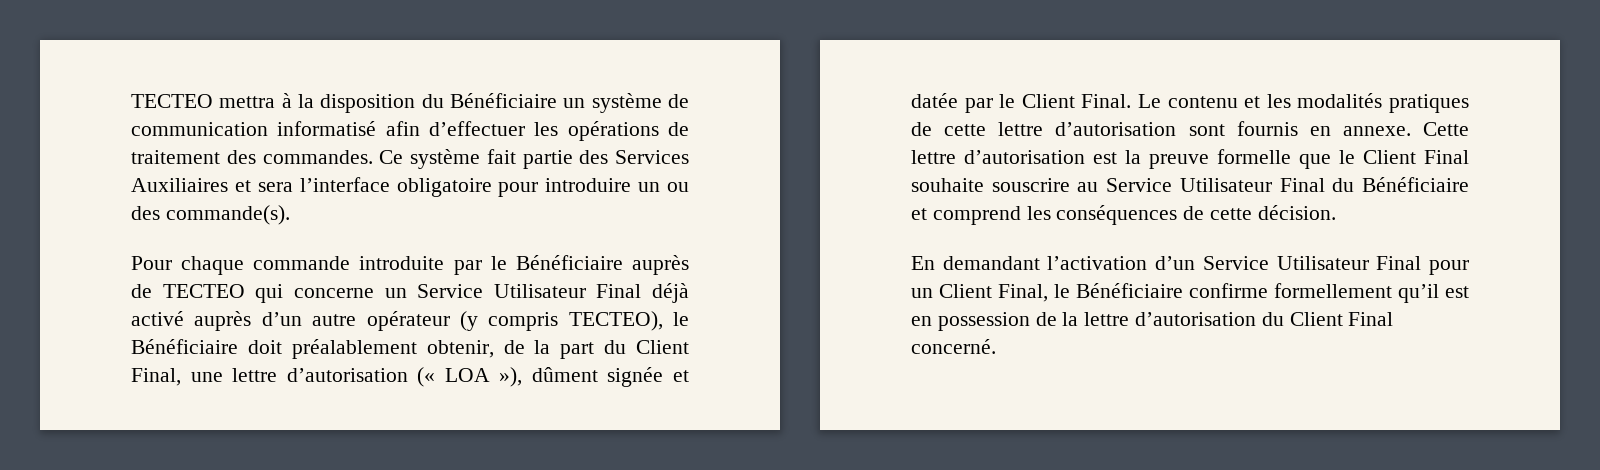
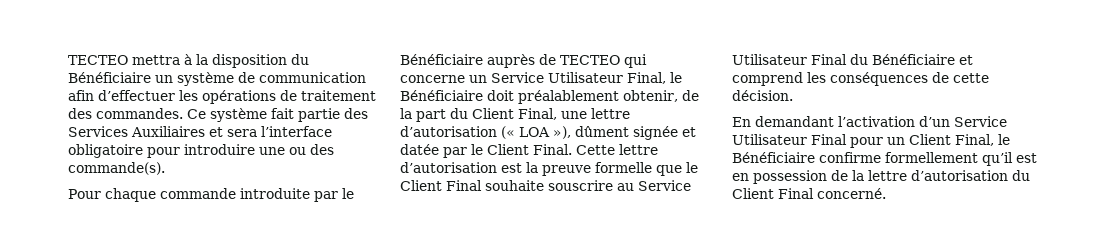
[277,121,377,136] informatisé -> (366, 77) none
[638,182,661,192] un -> [259,147,285,155] une
[596,283,689,303] [131,311,663,331] Final déjà activé auprès d’un autre opérateur (y compris TECTEO), -> [627,72,666,84] Final,
[1138,93,1469,113] [911,121,1411,136] Le contenu et les modalités pratiques de cette lettre d’autorisation sont fournis en annexe. -> (572, 149) none

